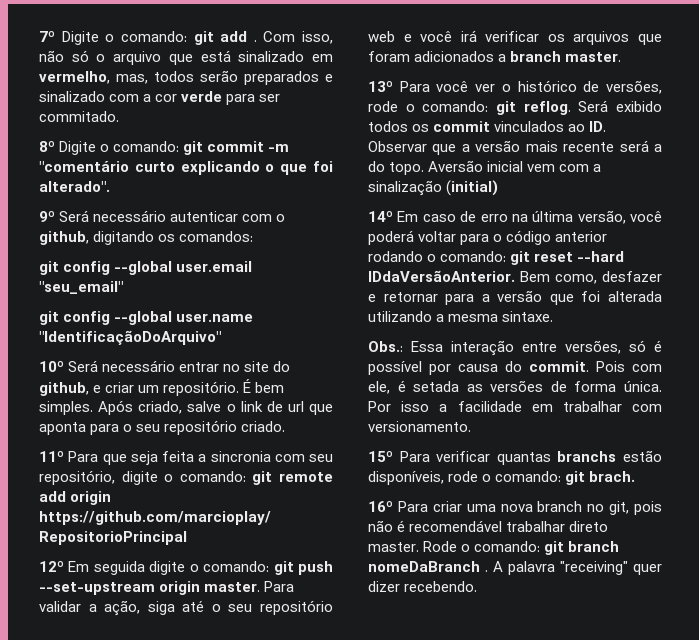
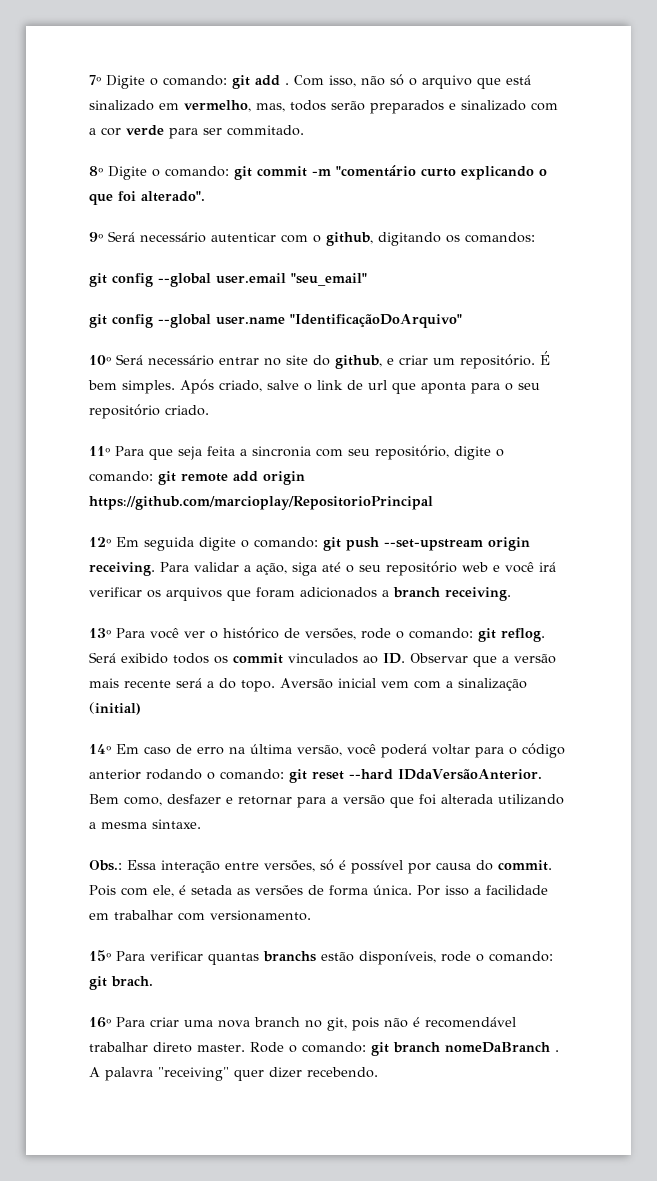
[204,582,261,592] master. -> [89,562,155,576] receiving.
[565,52,622,62] master. -> [445,587,511,601] receiving.

